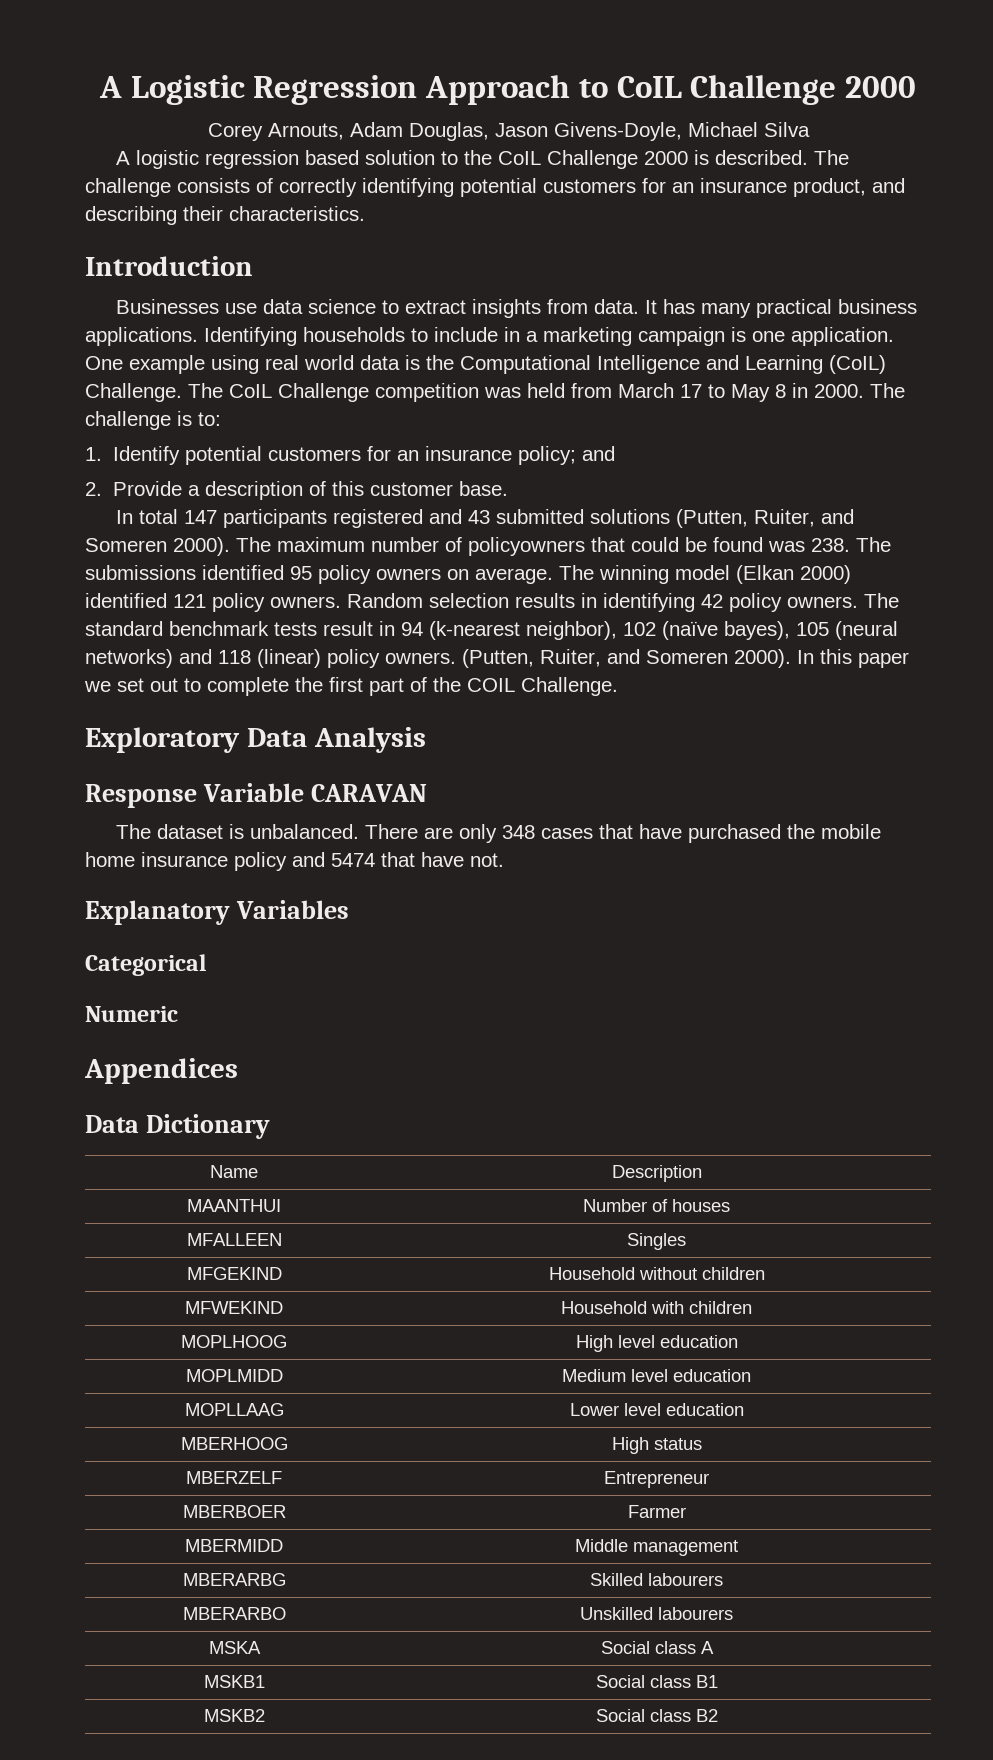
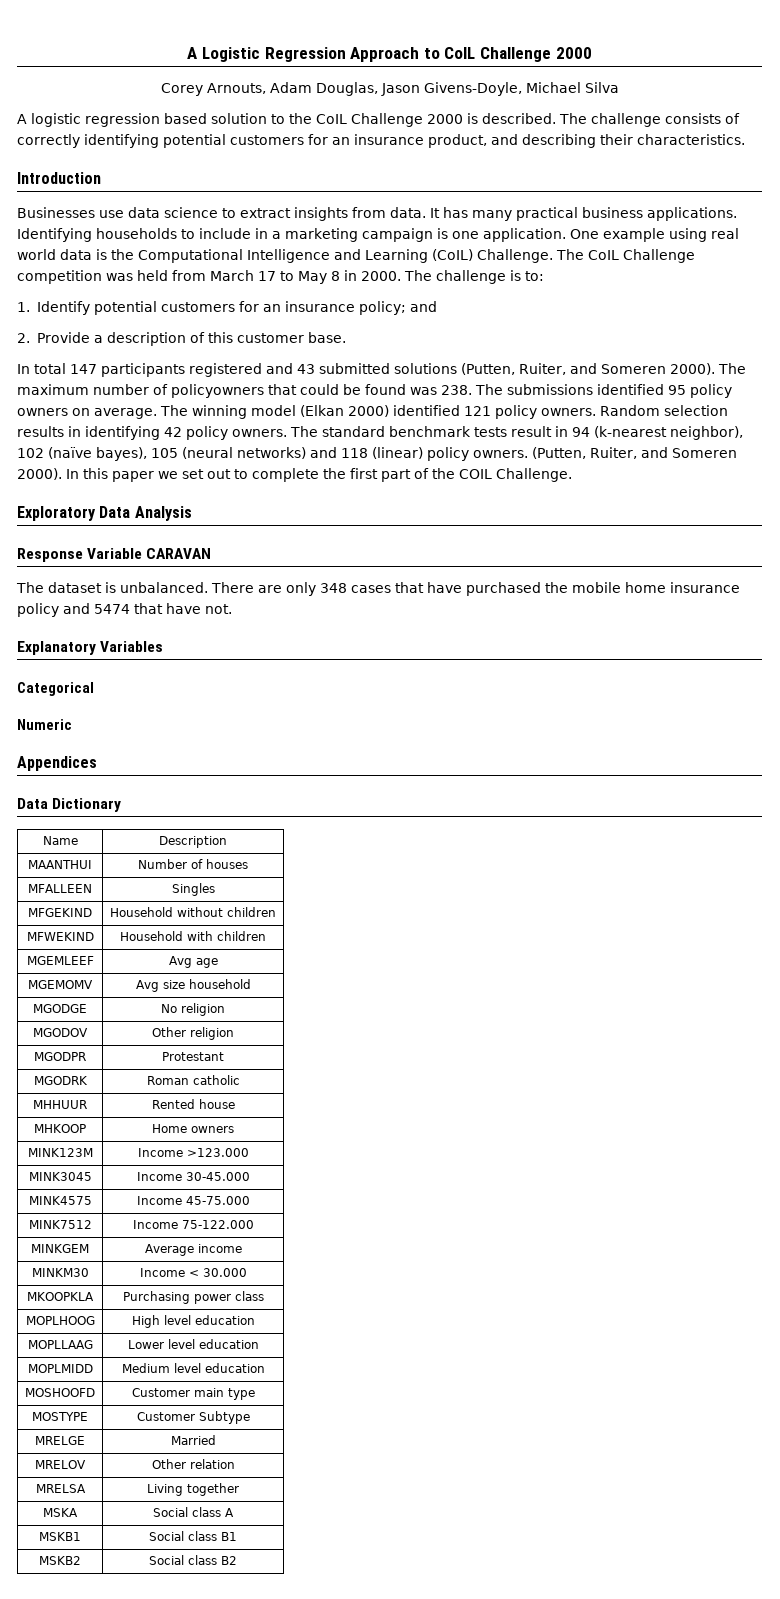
(752, 1307) none -> [26,956,94,965] [168,956,218,968] [28,980,93,989] [135,979,251,992] [33,1004,87,1013] [161,1003,225,1016] [33,1028,88,1037] [152,1027,234,1040] [34,1052,86,1061] [162,1052,224,1061] [33,1076,88,1085] [146,1075,240,1085] [33,1100,87,1109] [151,1099,235,1109] [34,1124,86,1133] [152,1124,234,1133] [27,1148,93,1157] [137,1148,249,1157] [28,1172,92,1181] [136,1172,250,1181] [28,1196,92,1205] [136,1196,250,1205] [28,1220,92,1229] [132,1220,254,1229] [31,1244,89,1253] [144,1244,242,1256] [31,1268,89,1277] [139,1268,247,1277] [27,1292,94,1301] [122,1291,264,1304] // MGEMLEEF | Avg age // MGEMOMV | Avg size household // MGODGE | No religion // MGODOV | Other religion // MGODPR | Protestant // MGODRK | Roman catholic // MHHUUR | Rented house // MHKOOP | Home owners // MINK123M | Income >123.000 // MINK3045 | Income 30-45.000 // MINK4575 | Income 45-75.000 // MINK7512 | Income 75-122.000 // MINKGEM | Average income // MINKM30 | Income < 30.000 // MKOOPKLA | Purchasing power class
(738, 1341) none -> [27,1340,93,1349] [127,1339,259,1349] // MOPLLAAG | Lower level education
[184,1403,284,1416] [569,1403,744,1416] [180,1437,288,1450] [611,1437,702,1454] [186,1471,282,1484] [604,1471,709,1488] [182,1505,286,1518] [627,1505,686,1518] [185,1539,283,1552] [575,1539,738,1556] [182,1573,286,1586] [590,1573,723,1586] [182,1607,286,1620] [580,1607,733,1620] MOPLLAAG | Lower level education // MBERHOOG | High status // MBERZELF | Entrepreneur // MBERBOER | Farmer // MBERMIDD | Middle management // MBERARBG | Skilled labourers // MBERARBO | Unskilled labourers -> [25,1388,95,1397] [131,1388,255,1400] [32,1412,88,1421] [136,1411,250,1424] [35,1436,85,1445] [170,1435,216,1445] [35,1460,86,1469] [151,1459,235,1469] [35,1484,86,1493] [147,1483,239,1496] MOSHOOFD | Customer main type // MOSTYPE | Customer Subtype // MRELGE | Married // MRELOV | Other relation // MRELSA | Living together

